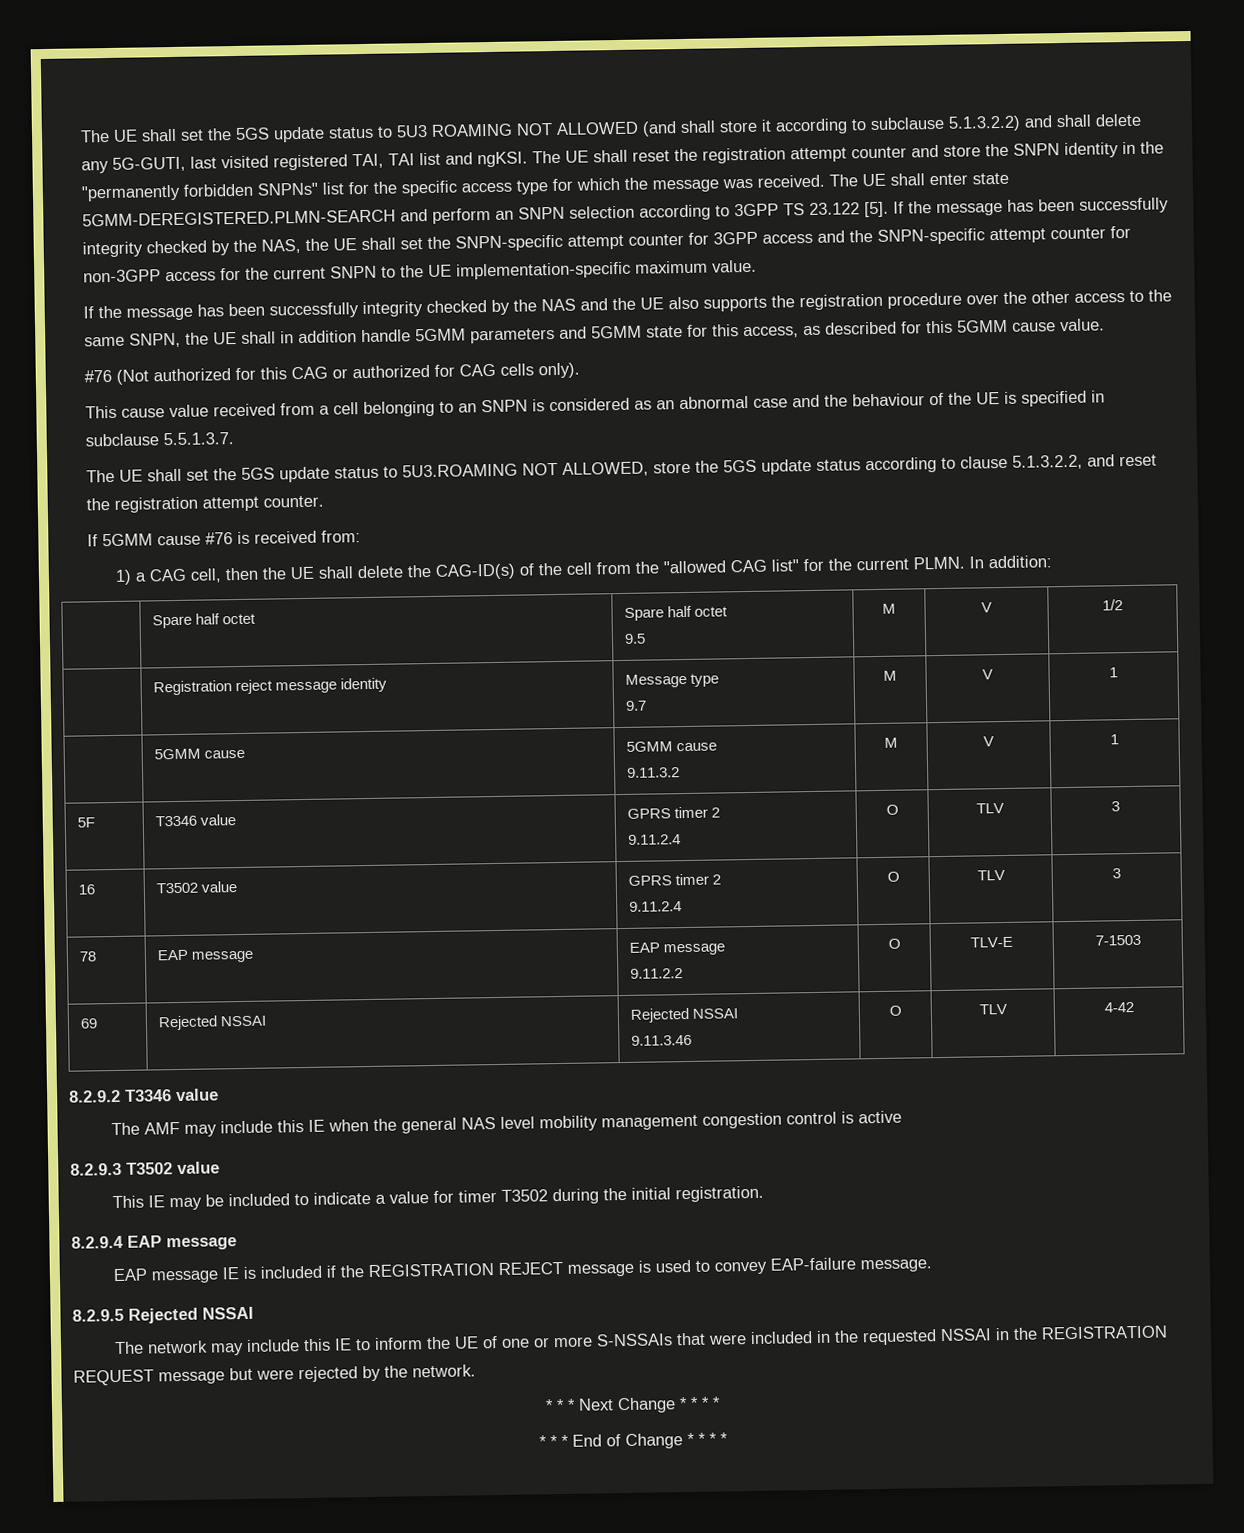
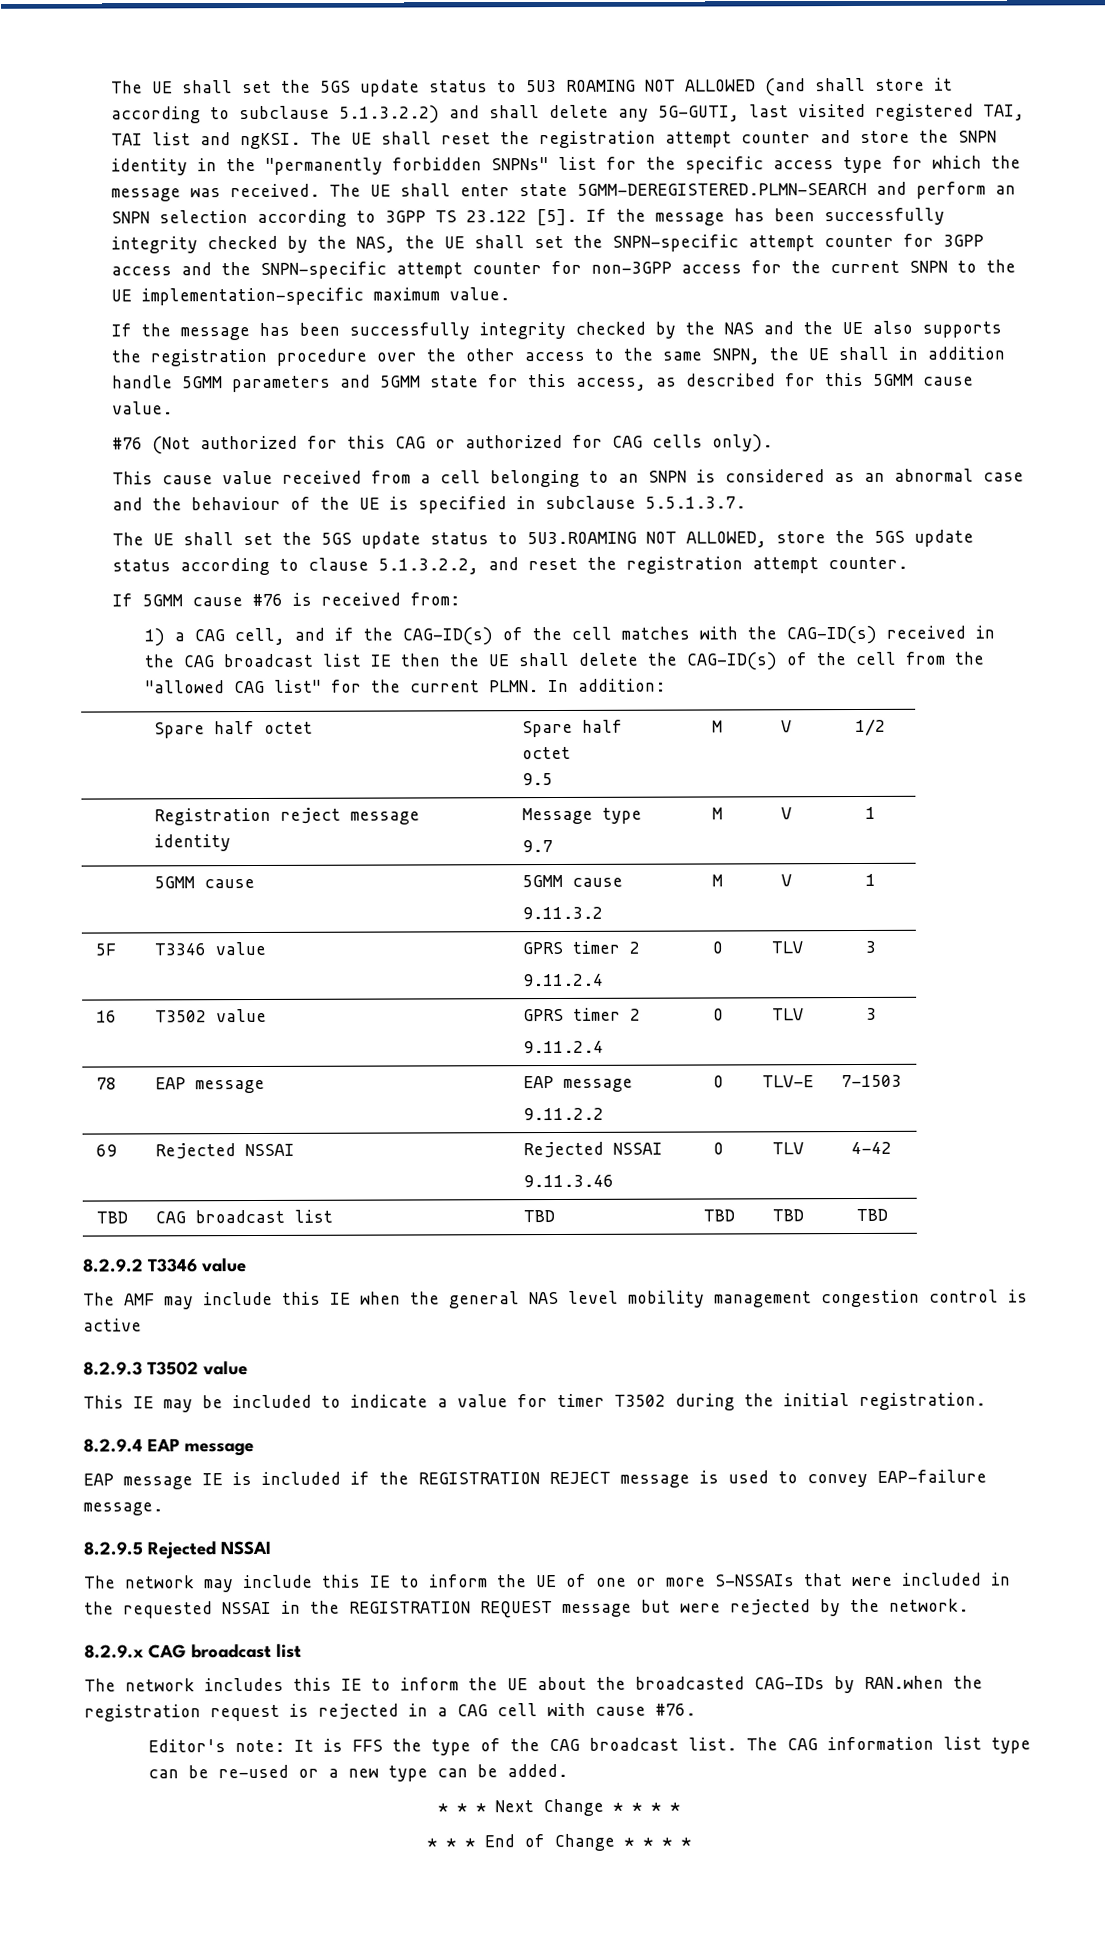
(222, 575) none -> [294,625,996,646] [144,653,392,668] and if the CAG-ID(s) of the cell matches with the CAG-ID(s) received in the CAG broadcast list IE
(1134, 1007) none -> [95,1211,128,1224] [154,1209,333,1224] [522,1210,555,1223] [702,1209,735,1222] [771,1209,804,1222] [855,1208,888,1222] // TBD | CAG broadcast list | TBD | TBD | TBD | TBD
(476, 1371) none -> [84,1643,302,1659] [84,1675,983,1694] [84,1702,696,1722] [148,1736,1032,1756] [148,1763,569,1782] // 8.2.9.x CAG broadcast list // The network includes this IE to inform the UE about the broadcasted CAG-IDs by RAN.when the registration request is rejected in a CAG cell with cause #76. // Editor's note: It is FFS the type of the CAG broadcast list. The CAG information list type can be re-used or a new type can be added.

